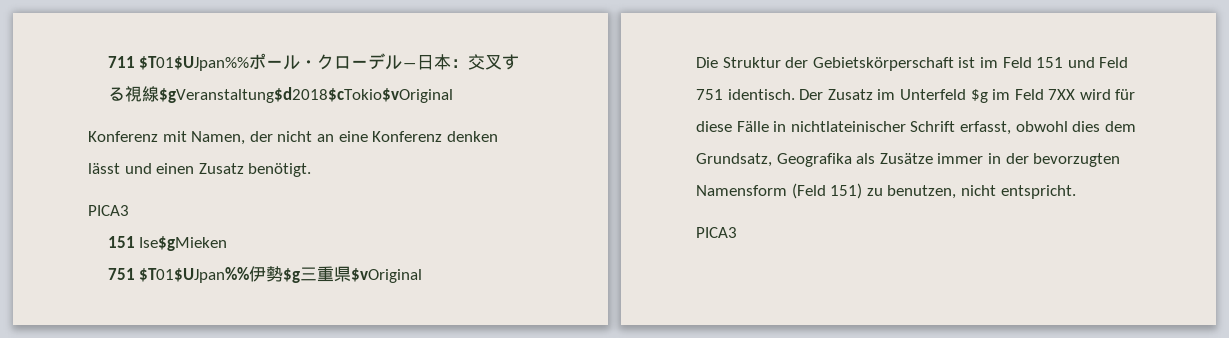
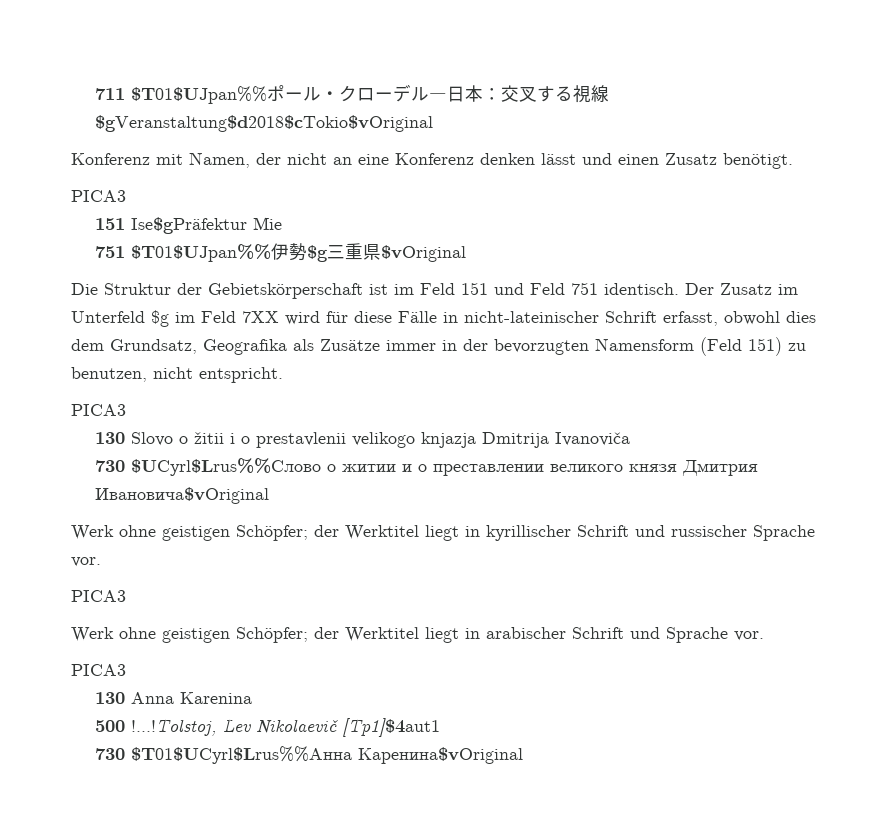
[139,236,228,251] Ise$gMieken -> [131,217,283,234] Ise$gPräfektur Mie
[790,121,906,132] nichtlateinischer -> [464,311,599,323] nicht-lateinischer
(737, 232) none -> [95,432,631,448] [95,458,759,476] [95,487,270,504] [71,525,815,541] [71,557,101,567] [71,590,126,602] [71,627,764,643] [71,664,126,676] [95,692,253,704] [95,718,441,737] [95,746,524,764] // 130 Slovo o žitii i o prestavlenii velikogo knjazja Dmitrija Ivanoviča // 730 $UCyrl$Lrus%%Слово о житии и о преставлении великого князя Дмитрия Ивановича$vOriginal // Werk ohne geistigen Schöpfer; der Werktitel liegt in kyrillischer Schrift und russischer Sprache vor. // PICA3 // Werk ohne geistigen Schöpfer; der Werktitel liegt in arabischer Schrift und Sprache vor. // PICA3 // 130 Anna Karenina // 500 !...!Tolstoj, Lev Nikolaevič [Tp1]$4aut1 // 730 $T01$UCyrl$Lrus%%Анна Каренина$vOriginal

